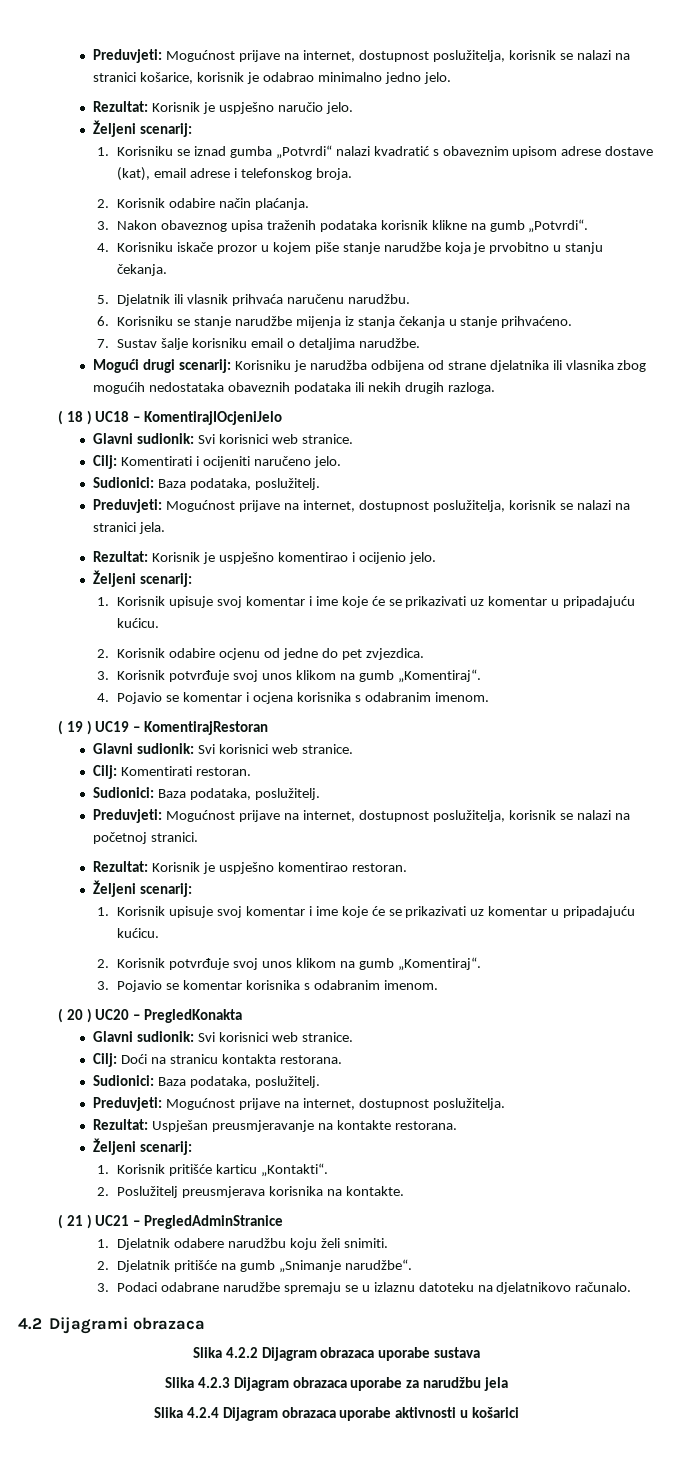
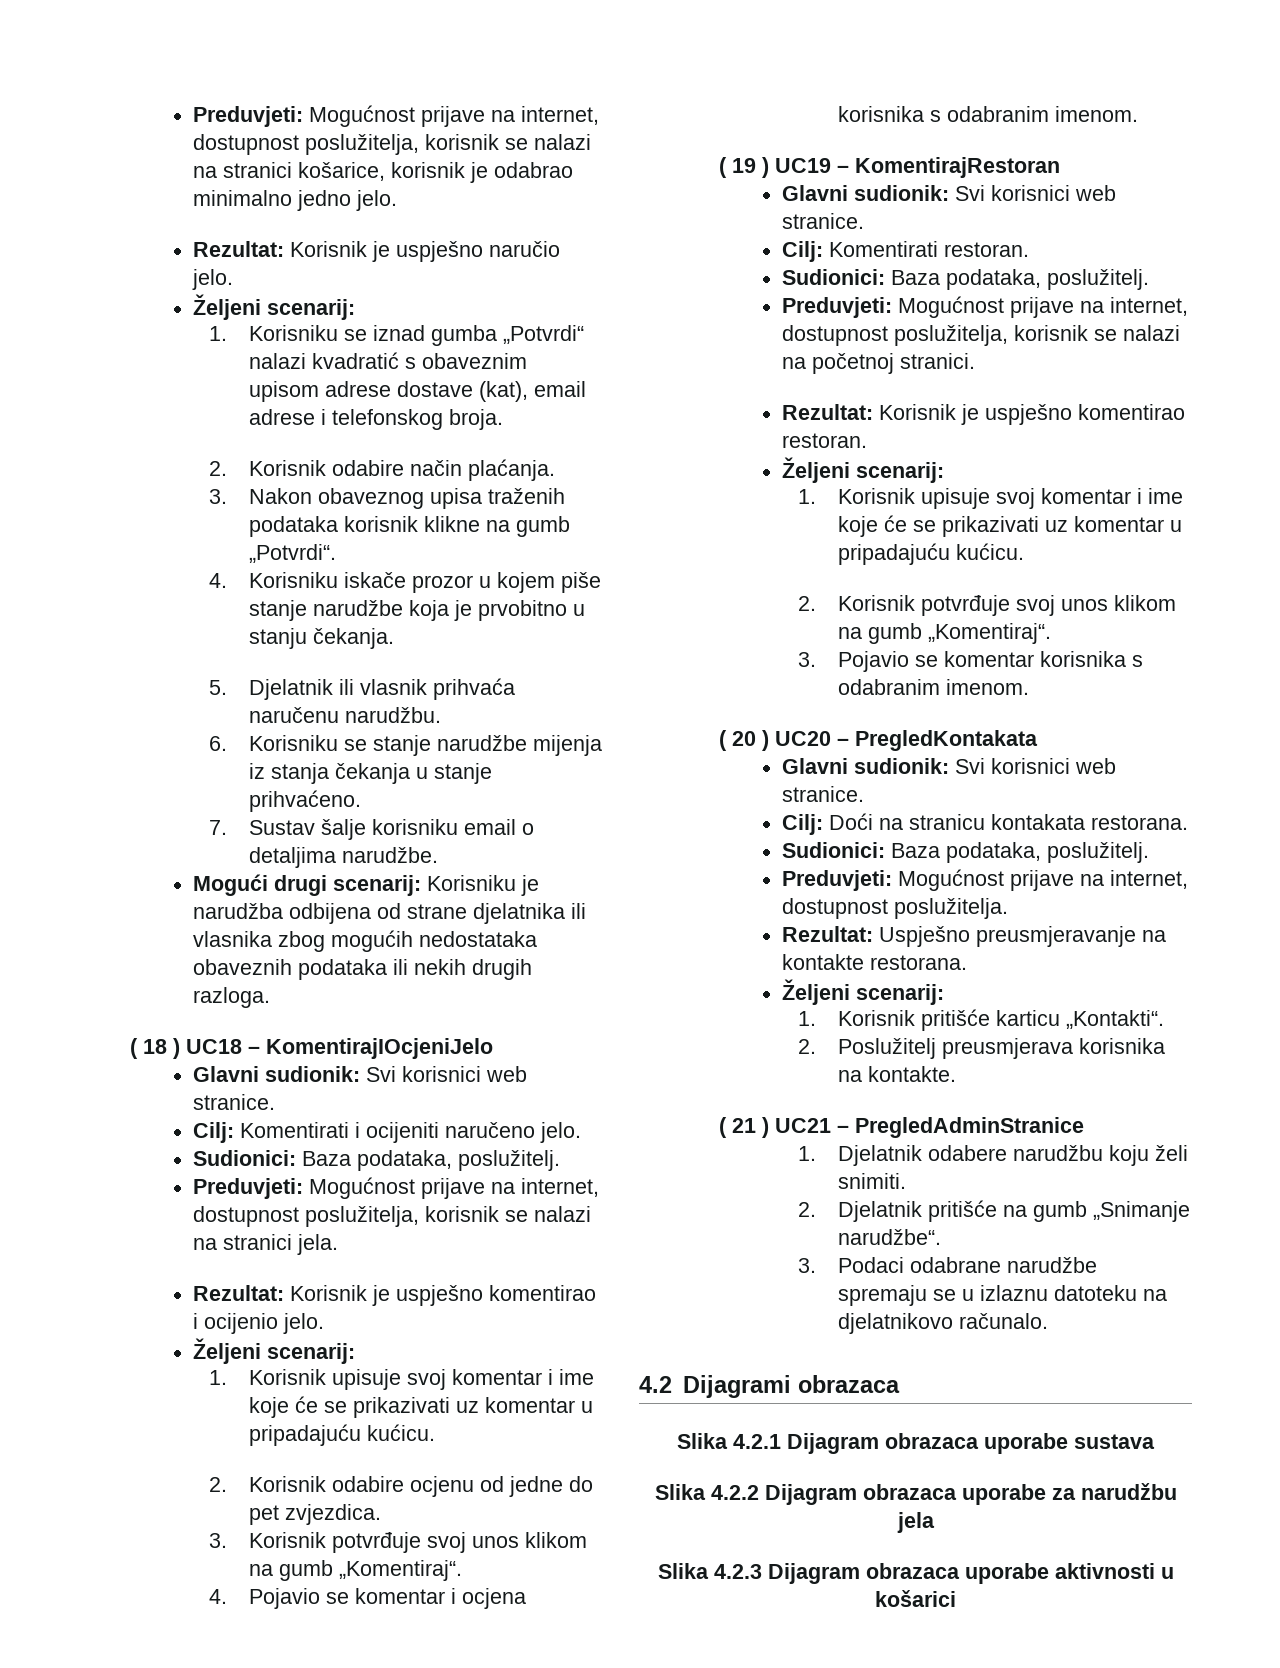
[144,1009,243,1023] PregledKonakta -> [854,730,1038,751] PregledKontakata
[222,1054,277,1064] kontakta -> [991,814,1086,830] kontakata
[152,1120,209,1132] Uspješan -> [879,926,971,947] Uspješno
[225,1347,258,1358] 4.2.2 -> [733,1434,781,1449] 4.2.1
[197,1377,230,1388] 4.2.3 -> [710,1485,759,1500] 4.2.2
[186,1407,219,1418] 4.2.4 -> [713,1564,762,1579] 4.2.3

